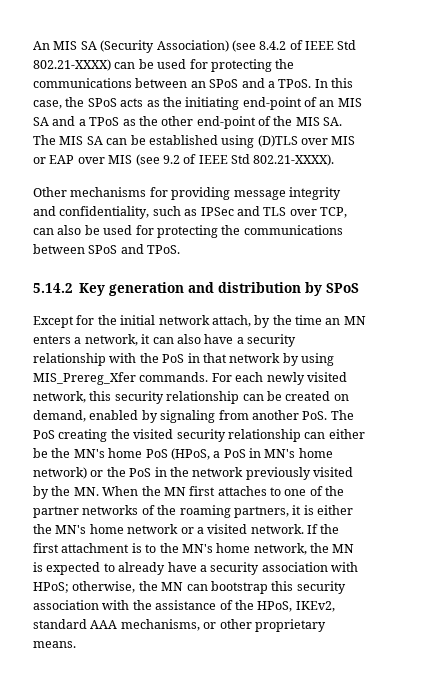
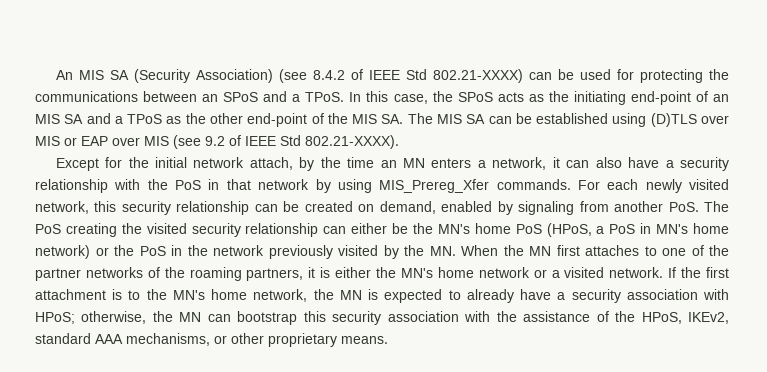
[33,187,341,200] [33,206,347,219] [33,225,343,238] [33,244,181,254] [33,282,360,296] // Other mechanisms for providing message integrity and confidentiality, such as IPSec and TLS over TCP, can also be used for protecting the communications between SPoS and TPoS. // 5.14.2 Key generation and distribution by SPoS -> (399, 142) none

